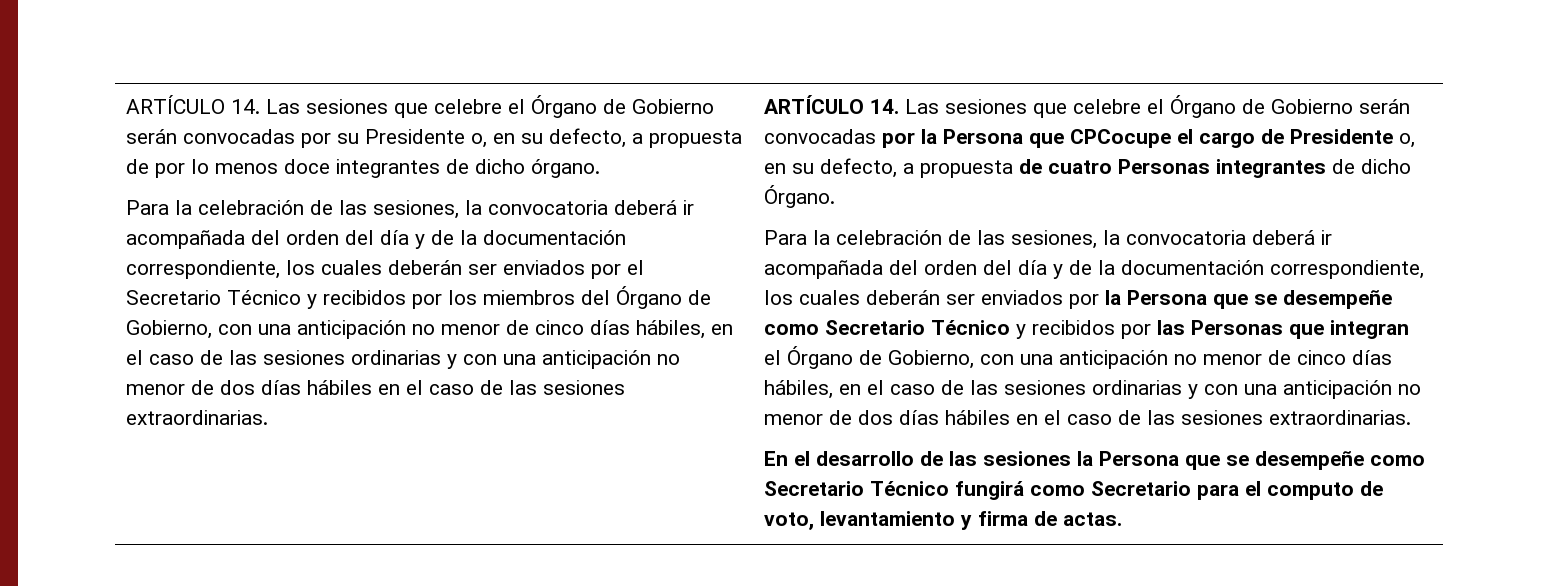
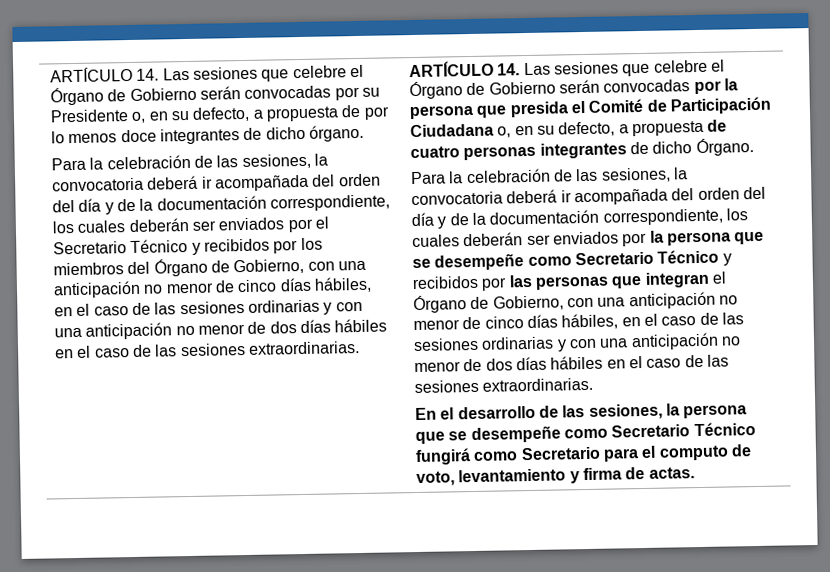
[943,129,1394,148] Persona que CPCocupe el cargo de Presidente -> [409,96,773,120] [410,123,495,138] persona que presida el Comité de Participación Ciudadana
[1118,159,1211,174] Personas -> [463,145,537,161] personas
[1127,290,1208,305] Persona -> [667,231,732,246] persona
[1191,320,1284,335] Personas -> [535,275,610,290] personas
[983,451,1180,466] sesiones la Persona -> [588,403,748,420] sesiones, la persona

